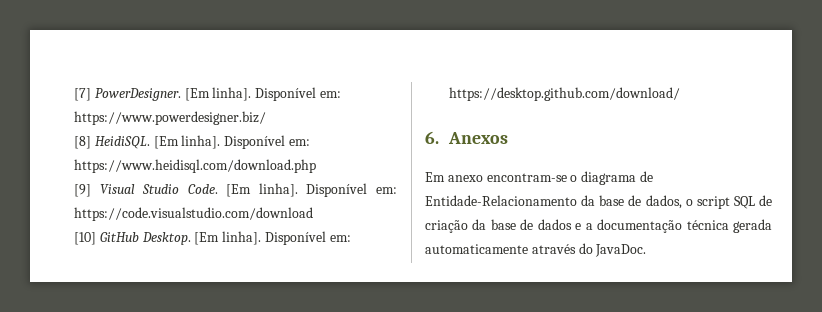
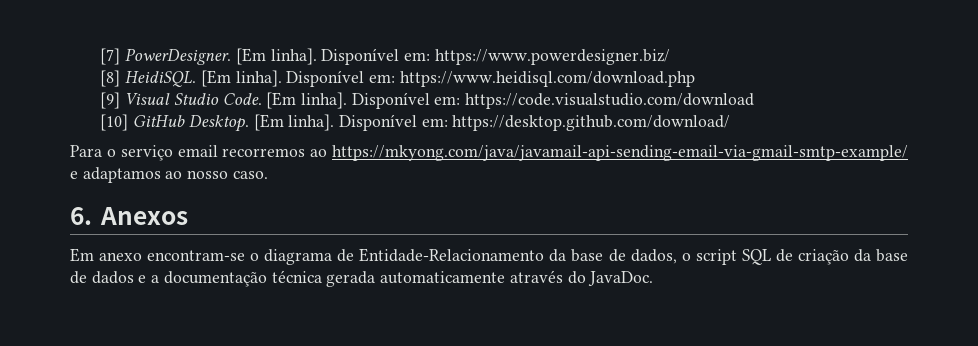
(681, 94) none -> [70,145,908,161] [70,167,268,183] // Para o serviço email recorremos ao https://mkyong.com/java/javamail-api-sending-email-via-gmail-smtp-example/ e adaptamos ao nosso caso.

